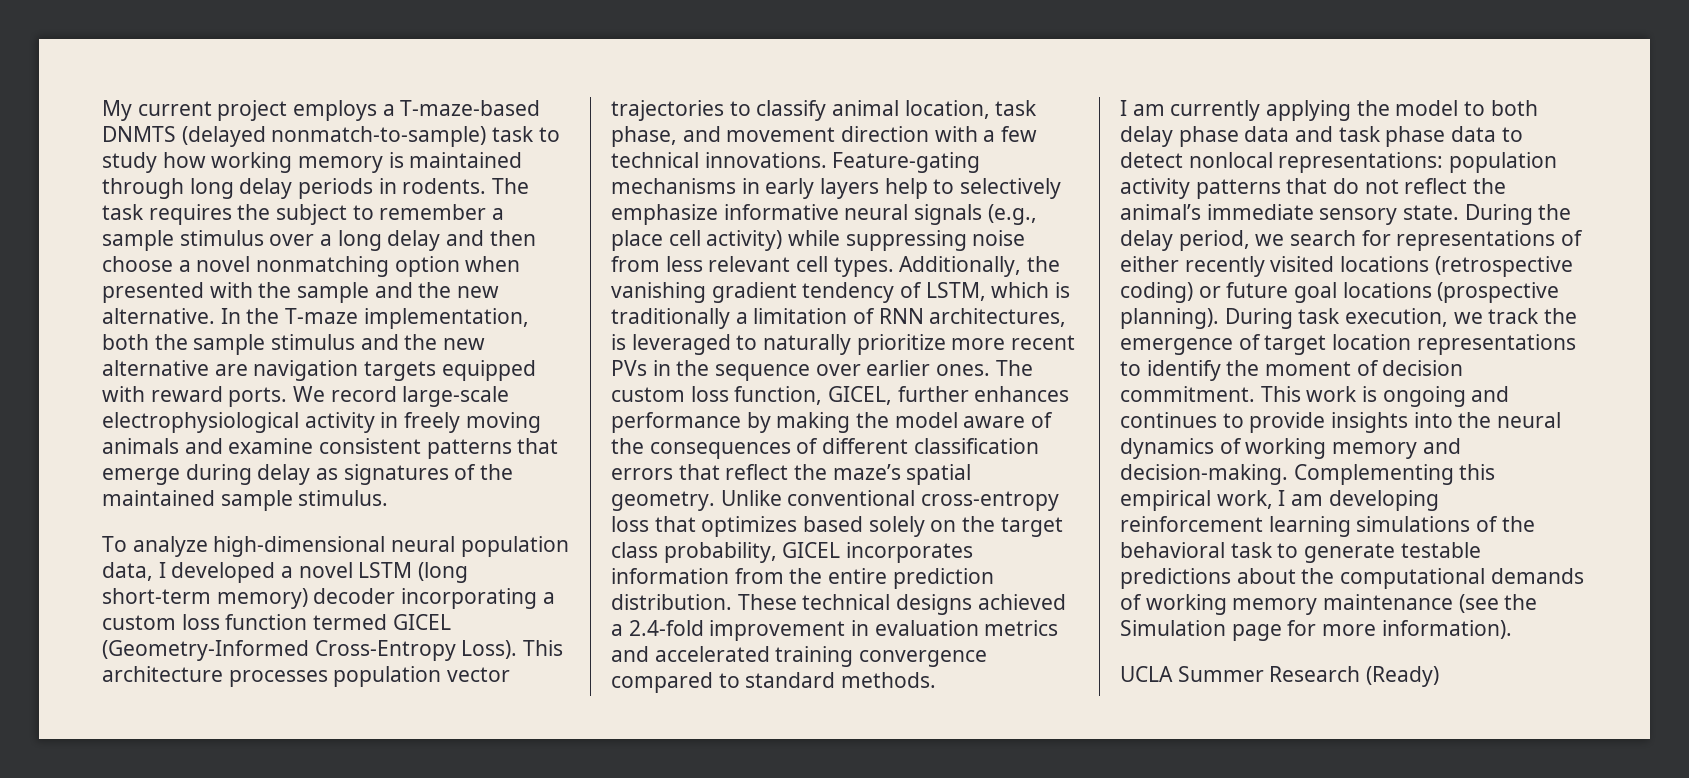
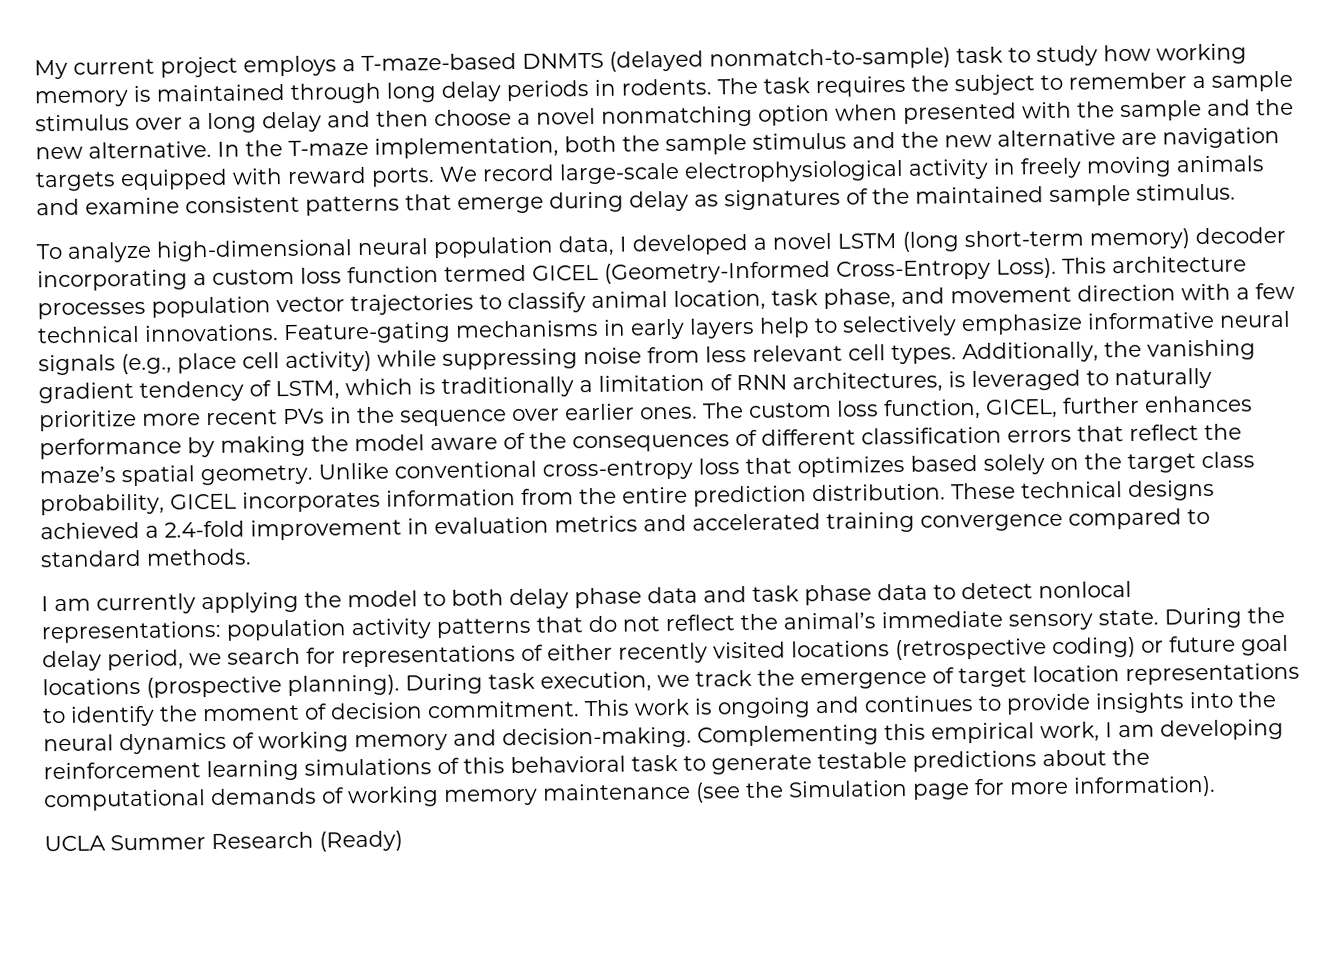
[1501,516,1535,532] the -> [463,757,505,774] this

